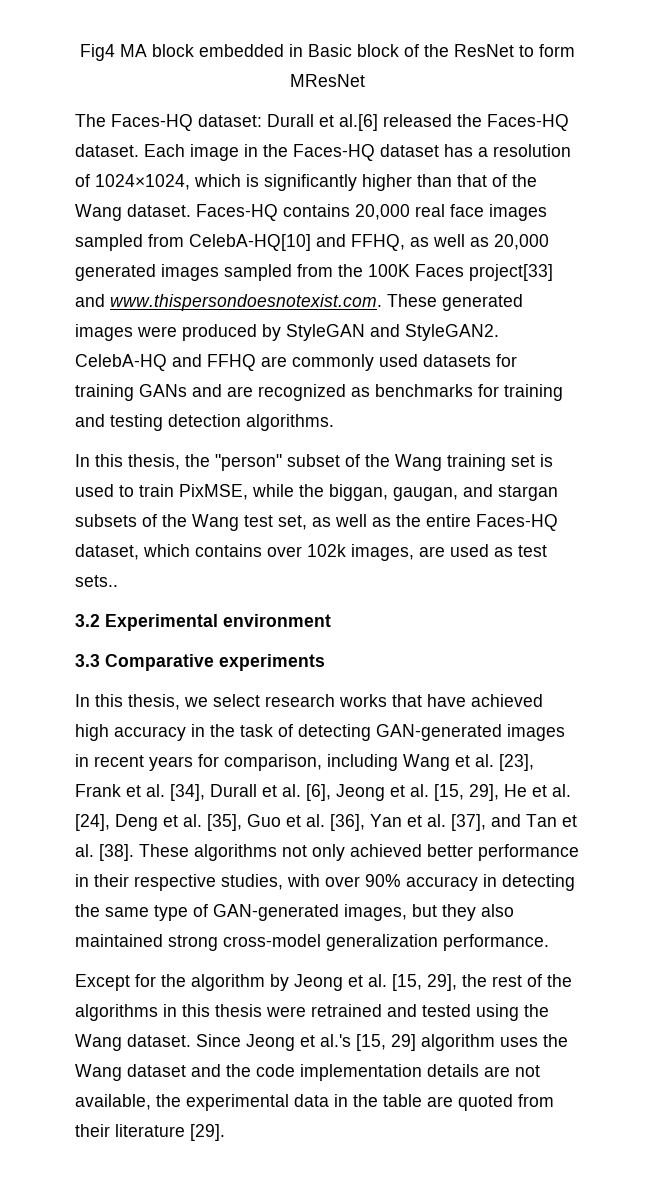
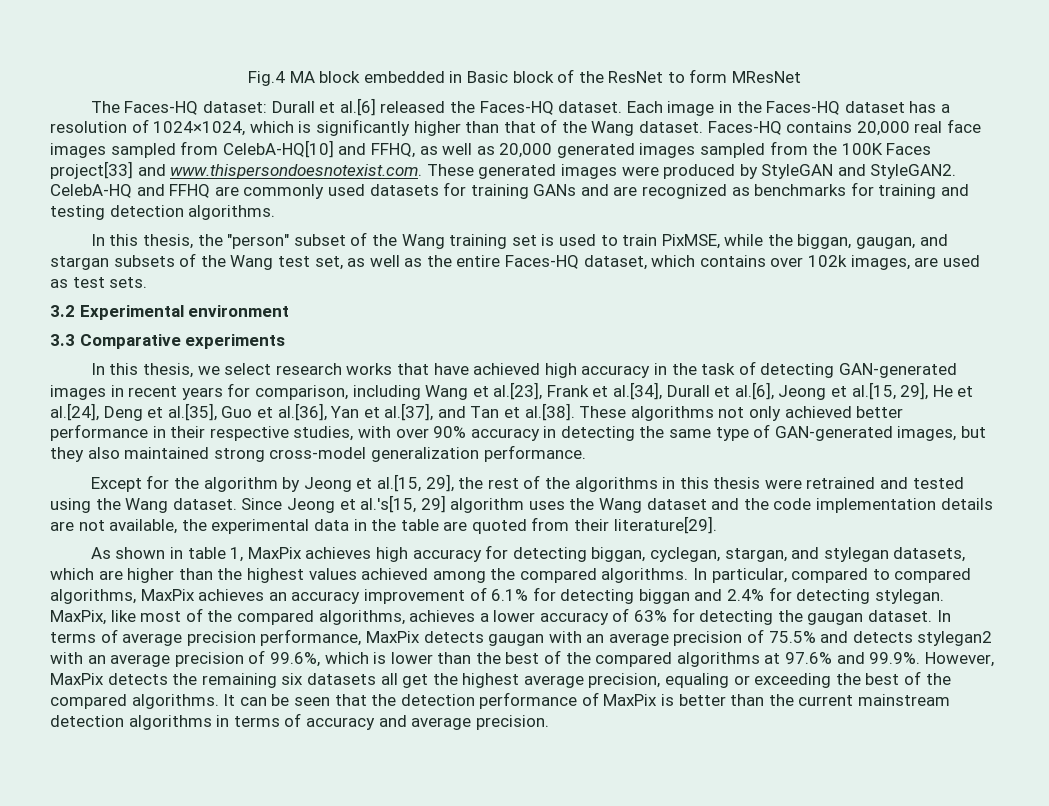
[79,44,115,61] Fig4 -> [247,71,285,86] Fig.4
[75,575,118,587] sets.. -> [109,277,148,288] sets.
[475,754,534,771] [75,784,571,801] [75,814,486,831] al. [23], Frank et al. [34], Durall et al. [6], Jeong et al. [15, 29], He et al. [24], Deng et al. [35], Guo et al. [36], Yan et al. [37], -> [493,382,974,400] [50,403,434,421] al.[23], Frank et al.[34], Durall et al.[6], Jeong et al.[15, 29], He et al.[24], Deng et al.[35], Guo et al.[36], Yan et al.[37],
[75,844,134,861] al. [38]. -> [524,403,575,421] al.[38].
[368,974,422,991] al. [15, -> [376,474,421,492] al.[15,
[320,1034,386,1051] al.'s [15, -> [360,495,417,513] al.'s[15,
[115,1124,225,1141] literature [29]. -> [613,516,717,534] [90,545,966,562] [50,568,972,583] [50,587,944,604] [50,608,951,625] [50,629,993,646] [50,650,994,667] [50,671,951,688] [50,692,951,709] [50,713,549,730] literature[29]. // As shown in table 1, MaxPix achieves high accuracy for detecting biggan, cyclegan, stargan, and stylegan datasets, which are higher than the highest values achieved among the compared algorithms. In particular, compared to compared algorithms, MaxPix achieves an accuracy improvement of 6.1% for detecting biggan and 2.4% for detecting stylegan. MaxPix, like most of the compared algorithms, achieves a lower accuracy of 63% for detecting the gaugan dataset. In terms of average precision performance, MaxPix detects gaugan with an average precision of 75.5% and detects stylegan2 with an average precision of 99.6%, which is lower than the best of the compared algorithms at 97.6% and 99.9%. However, MaxPix detects the remaining six datasets all get the highest average precision, equaling or exceeding the best of the compared algorithms. It can be seen that the detection performance of MaxPix is better than the current mainstream detection algorithms in terms of accuracy and average precision.

